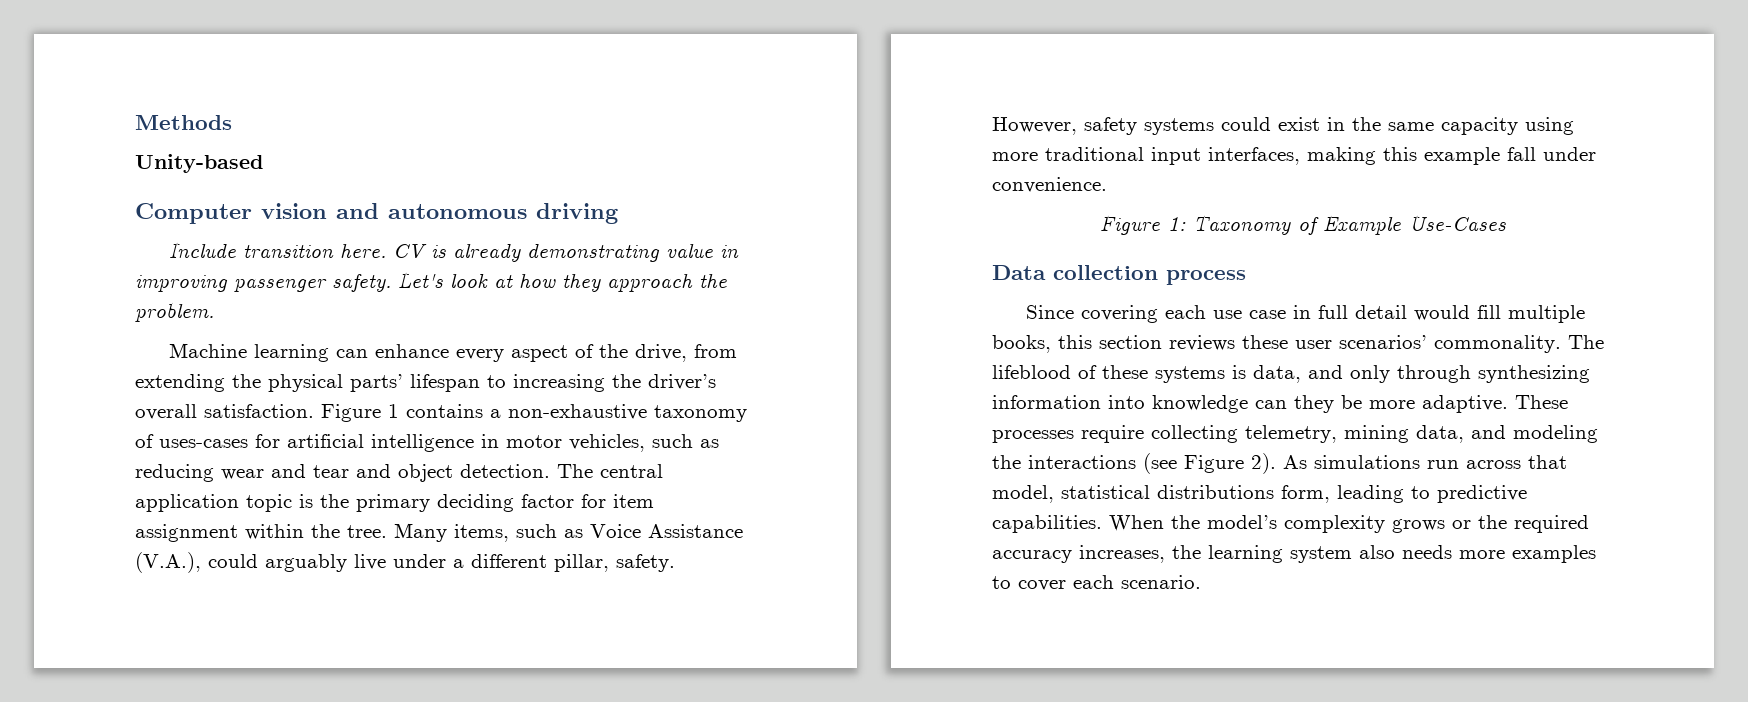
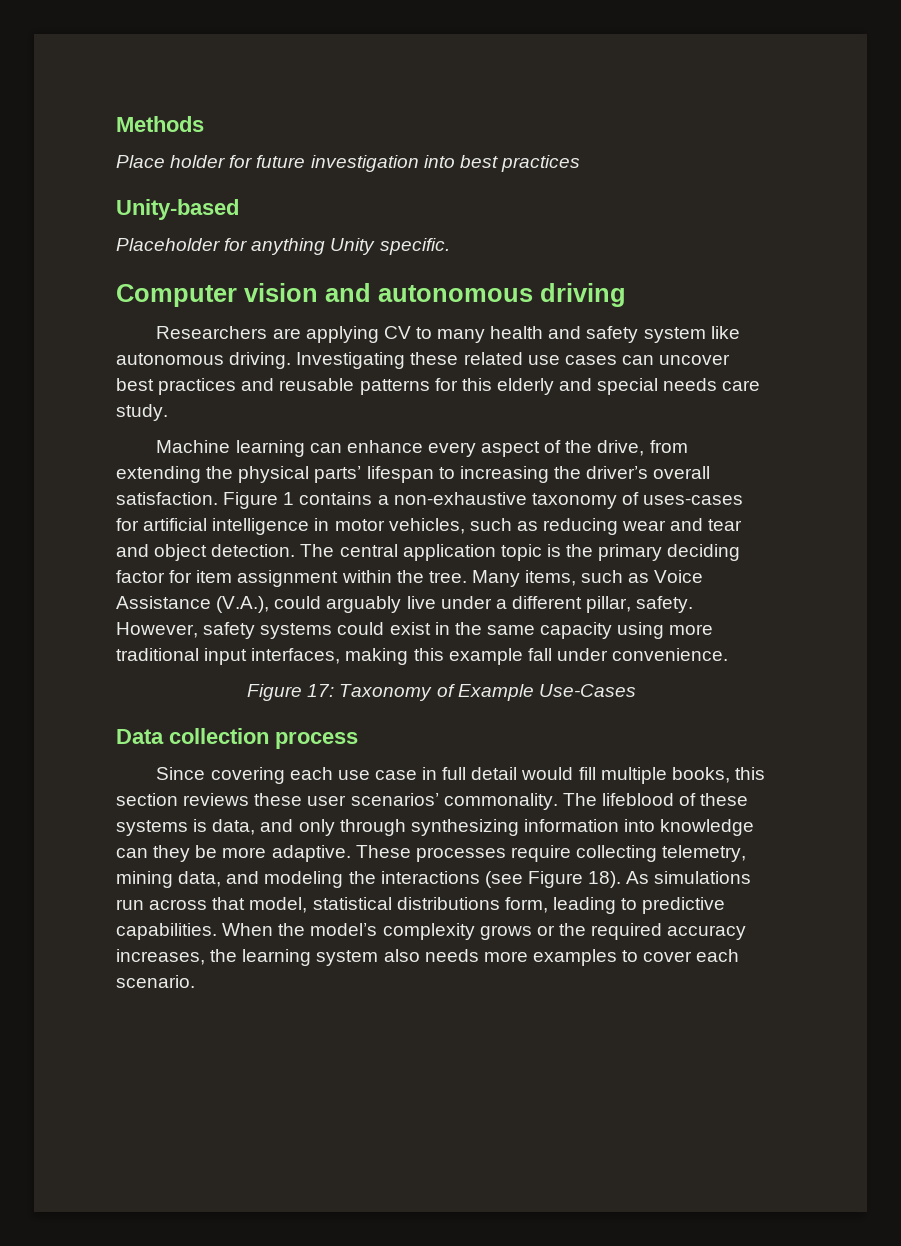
[135,154,263,173] Unity-based -> [116,155,580,172] [116,199,239,220] [116,238,450,255] Place holder for future investigation into best practices // Unity-based // Placeholder for anything Unity specific.
[168,242,739,262] [135,272,727,292] [135,302,214,322] Include transition here. CV is already demonstrating value in improving passenger safety. Let's look at how they approach the problem. -> [156,326,740,343] [116,352,731,369] [116,378,761,395] [116,404,168,421] Researchers are applying CV to many health and safety system like autonomous driving. Investigating these related use cases can uncover best practices and reusable patterns for this elderly and special needs care study.
[1167,217,1186,231] 1: -> [307,684,335,697] 17:
[1251,453,1276,474] 2). -> [588,871,622,888] 18).

